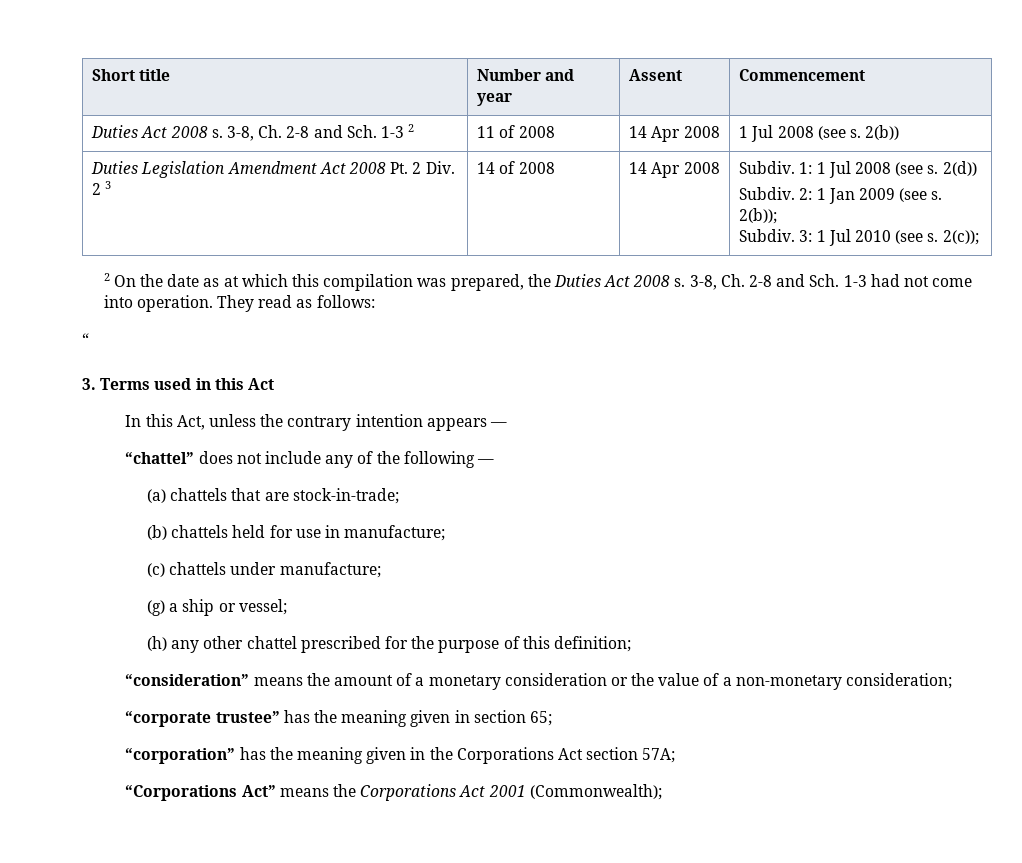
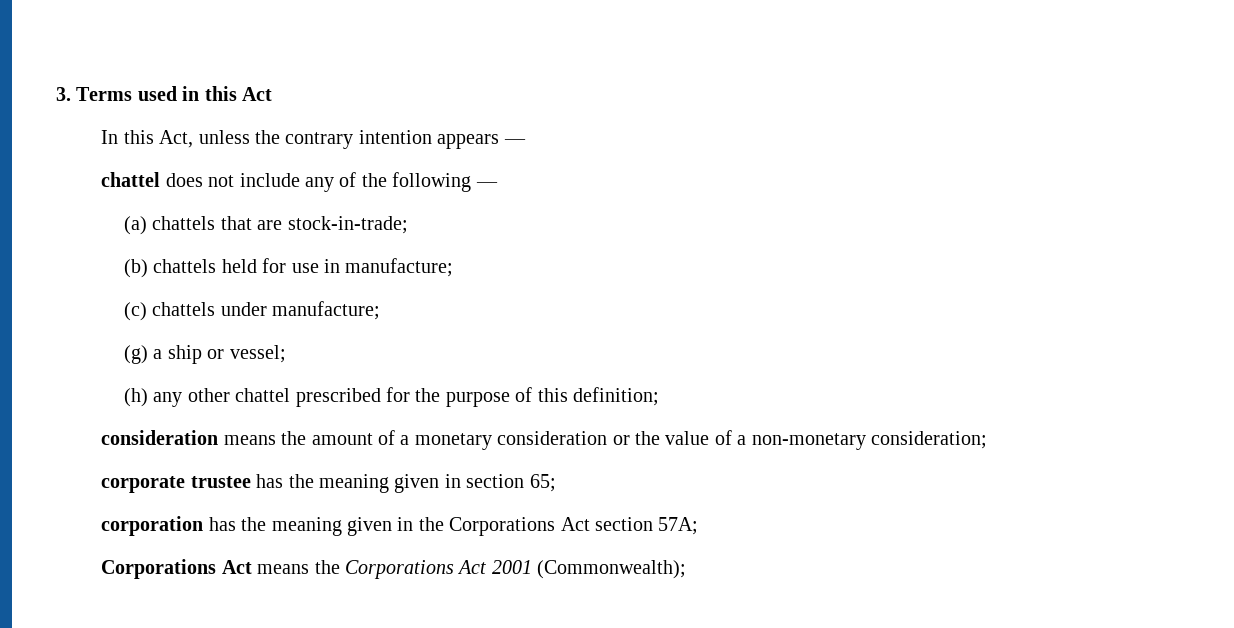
[92,69,171,81] [477,69,575,81] [477,93,513,106] [629,69,683,81] [739,69,866,81] [91,124,415,141] [477,125,555,138] [629,126,720,142] [739,125,900,142] [91,161,455,178] [92,181,112,195] [477,161,555,174] [629,162,720,178] [739,161,977,178] [739,187,943,204] [739,208,778,224] [739,229,979,246] [103,273,973,291] [103,295,375,312] [82,333,89,345] Short title | Number and year | Assent | Commencement // Duties Act 2008 s. 3-8, Ch. 2-8 and Sch. 1-3 2 | 11 of 2008 | 14 Apr 2008 | 1 Jul 2008 (see s. 2(b)) // Duties Legislation Amendment Act 2008 Pt. 2 Div. 2 3 | 14 of 2008 | 14 Apr 2008 | Subdiv. 1: 1 Jul 2008 (see s. 2(d)) // Subdiv. 2: 1 Jan 2009 (see s. 2(b)); // Subdiv. 3: 1 Jul 2010 (see s. 2(c)); // 2 On the date as at which this compilation was prepared, the Duties Act 2008 s. 3-8, Ch. 2-8 and Sch. 1-3 had not come into operation. They read as follows: // “ // -> (56, 94) none
[125,452,195,464] “chattel” -> [101,172,161,187] chattel
[125,674,250,686] “consideration” -> [101,430,219,445] consideration
[125,711,280,727] “corporate trustee” -> [101,476,251,493] corporate trustee
[125,748,236,764] “corporation” -> [101,516,204,536] corporation
[125,785,276,801] “Corporations Act” -> [101,559,252,579] Corporations Act

